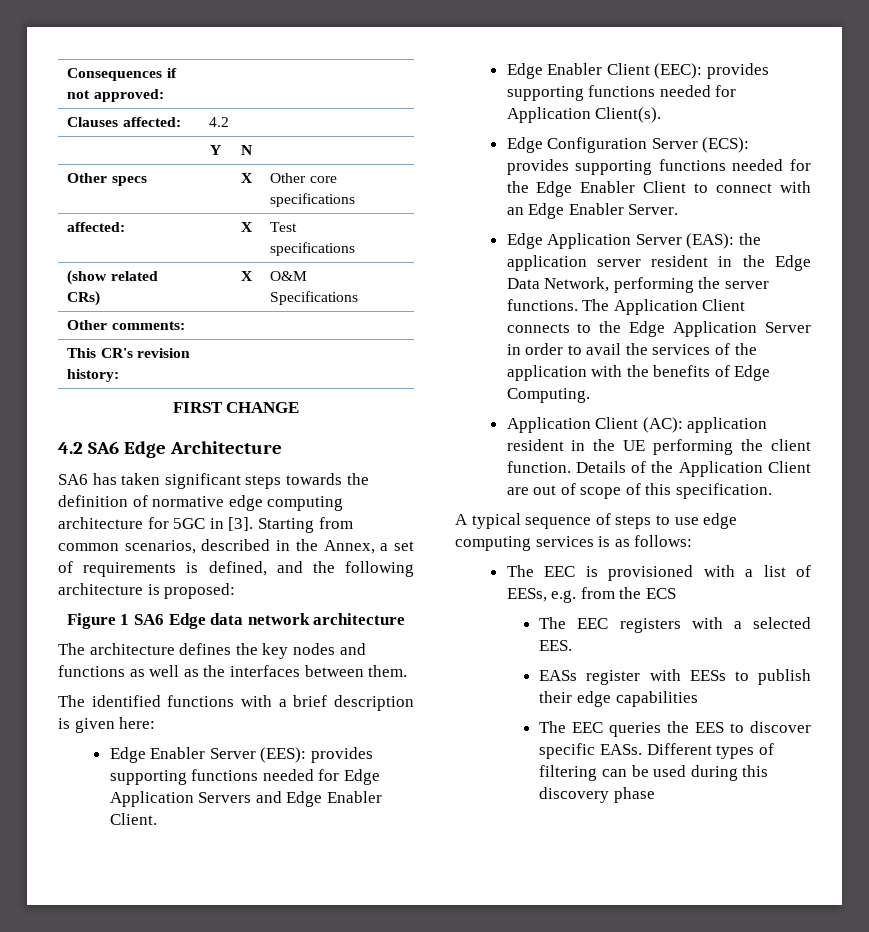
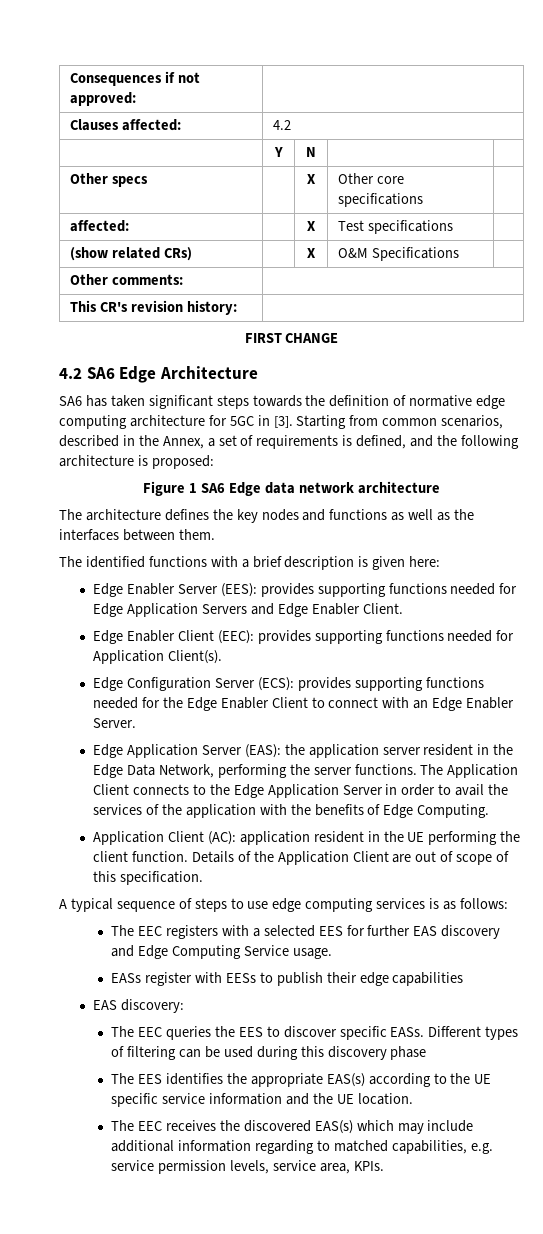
[506,565,811,581] [506,587,676,603] // The EEC is provisioned with a list of EESs, e.g. from the ECS -> (508, 903) none
[539,640,573,651] EES. -> [318,925,501,939] [111,945,332,959] EES for further EAS discovery and Edge Computing Service usage.
(698, 699) none -> [93,999,184,1013] // EAS discovery:
(655, 795) none -> [111,1073,492,1087] [111,1093,413,1107] [111,1120,474,1134] [111,1140,493,1154] [111,1160,384,1174] // The EES identifies the appropriate EAS(s) according to the UE specific service information and the UE location. // The EEC receives the discovered EAS(s) which may include additional information regarding to matched capabilities, e.g. service permission levels, service area, KPIs.

